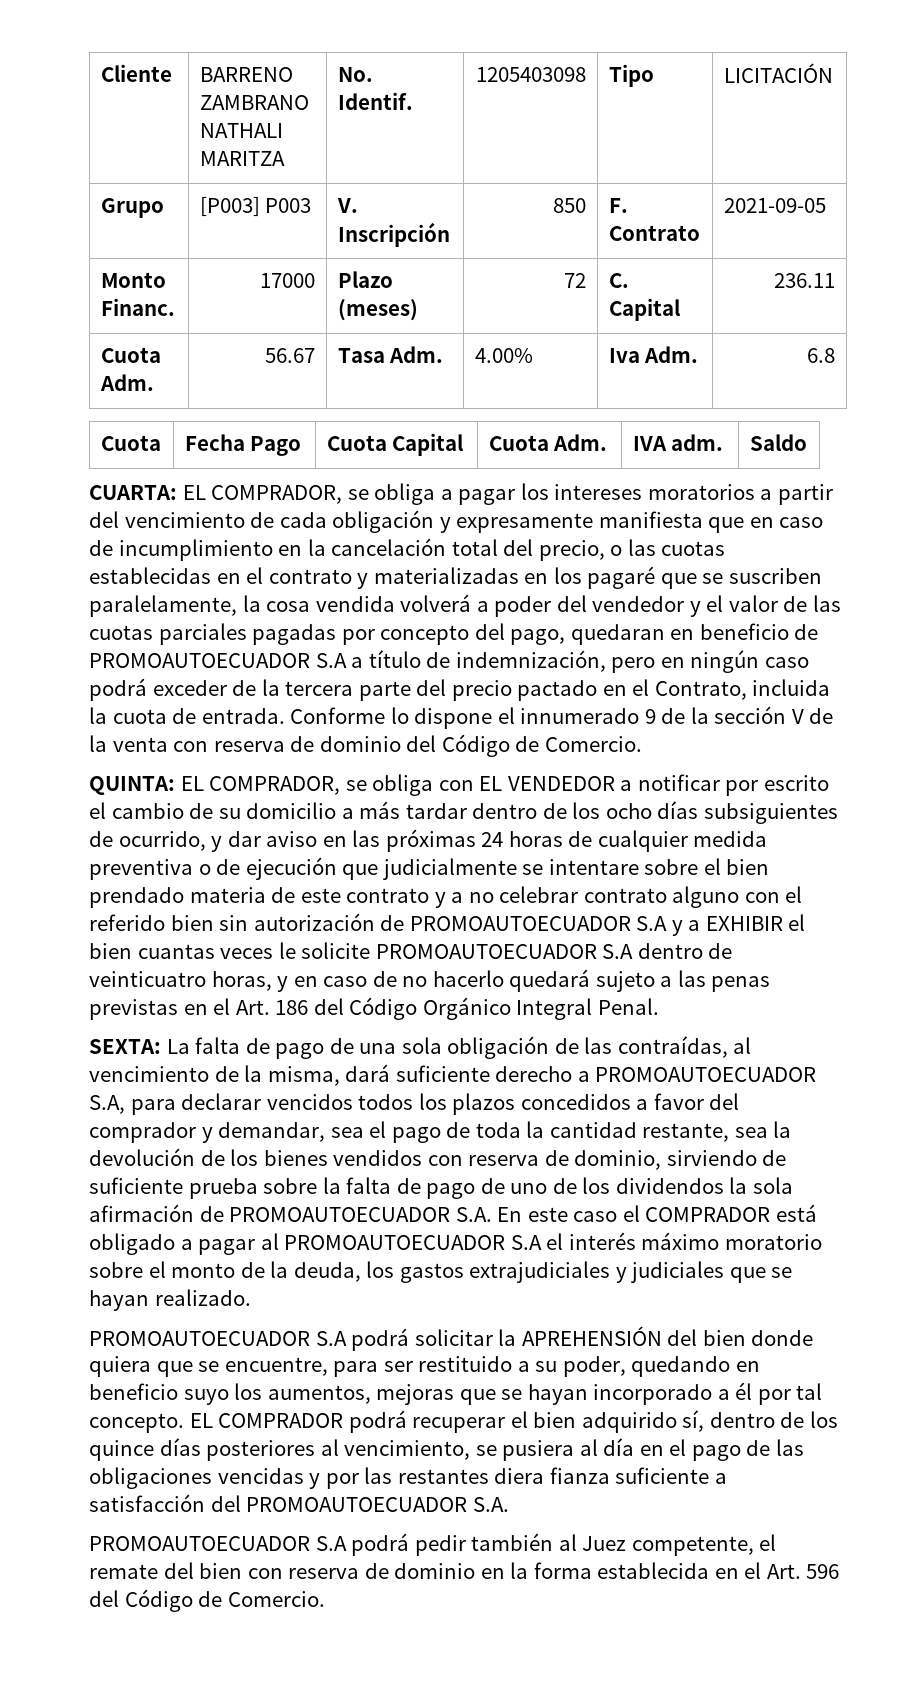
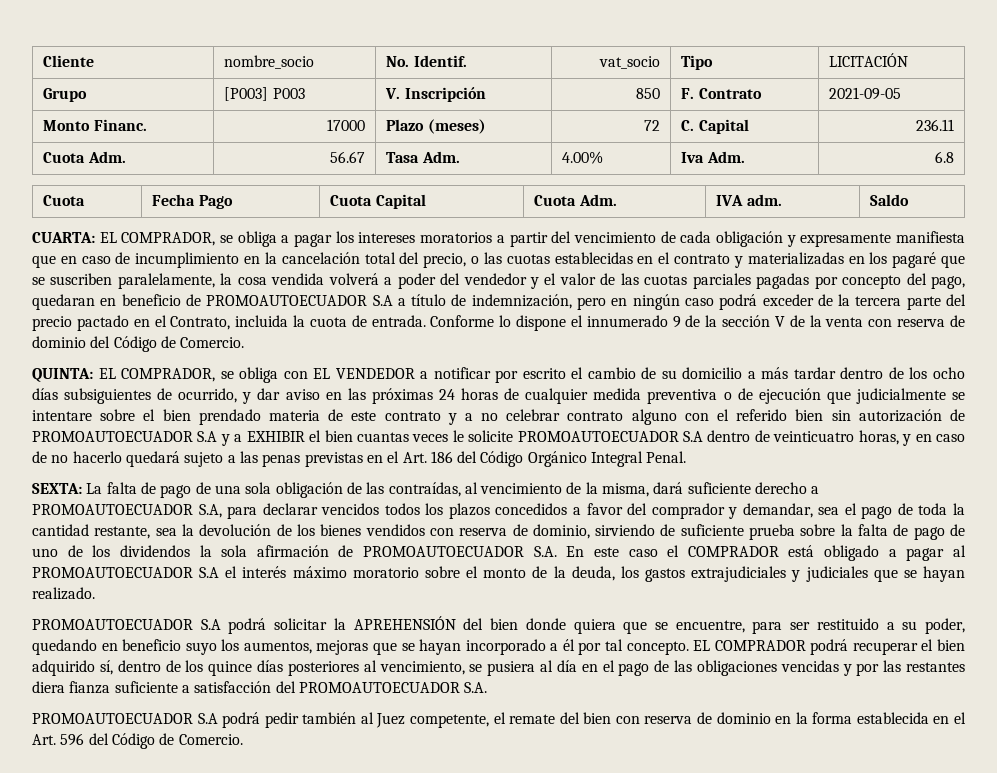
[199,67,293,82] [199,95,309,110] [199,123,283,138] [199,151,285,166] BARRENO ZAMBRANO NATHALI MARITZA -> [224,55,315,69] nombre_socio
[476,67,587,82] 1205403098 -> [598,56,660,69] vat_socio

